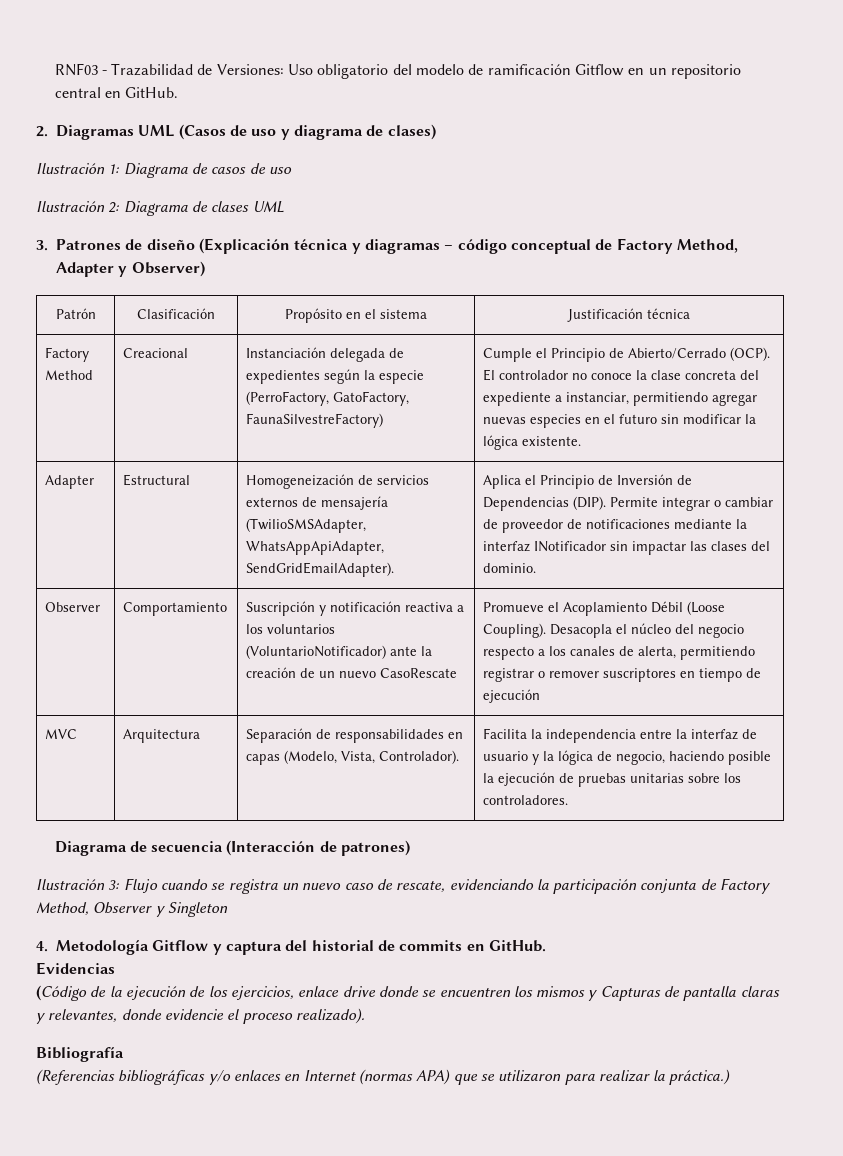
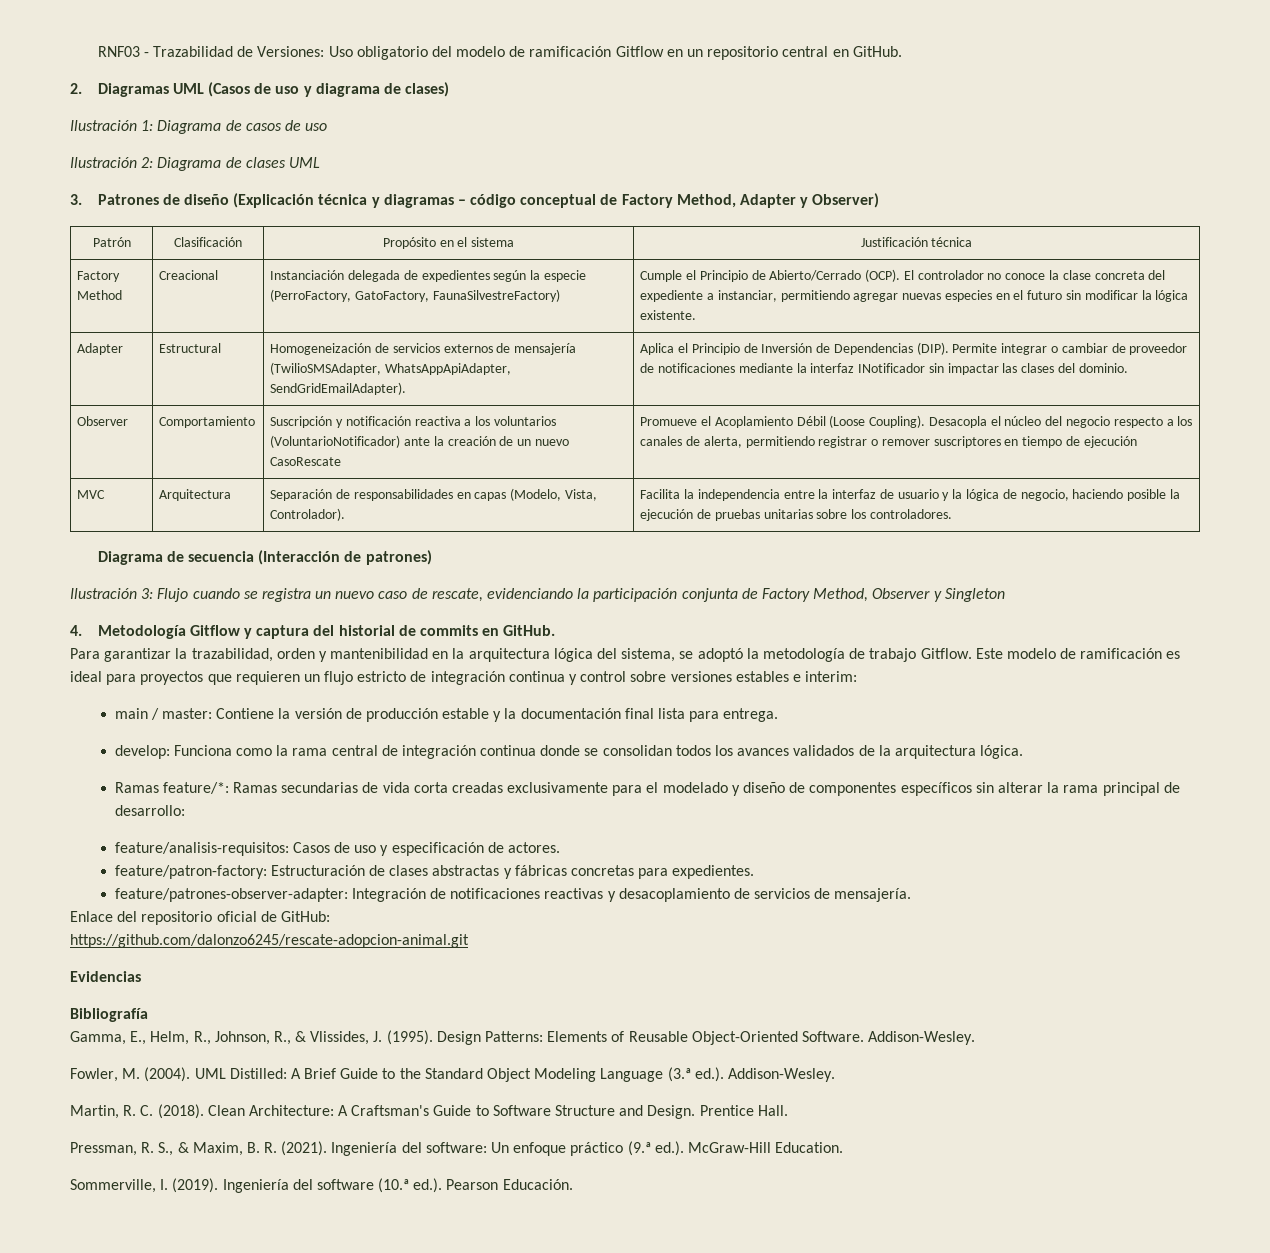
[36,962,115,975] [36,985,780,1001] [36,1008,365,1024] [36,1047,124,1062] [36,1069,731,1085] Evidencias // (Código de la ejecución de los ejercicios, enlace drive donde se encuentren los mismos y Capturas de pantalla claras y relevantes, donde evidencie el proceso realizado). // Bibliografía // (Referencias bibliográficas y/o enlaces en Internet (normas APA) que se utilizaron para realizar la práctica.) -> [70,648,1181,662] [70,671,858,685] [114,708,779,722] [114,745,1024,759] [114,782,1180,796] [114,805,185,816] [114,842,560,856] [114,865,755,879] [114,888,912,902] [70,911,330,925] [70,934,469,948] [70,971,141,982] [70,1008,148,1022] [70,1030,976,1045] [70,1067,835,1082] [70,1104,788,1119] [70,1141,844,1156] [70,1178,573,1193] Para garantizar la trazabilidad, orden y mantenibilidad en la arquitectura lógica del sistema, se adoptó la metodología de trabajo Gitflow. Este modelo de ramificación es ideal para proyectos que requieren un flujo estricto de integración continua y control sobre versiones estables e interim: // main / master: Contiene la versión de producción estable y la documentación final lista para entrega. // develop: Funciona como la rama central de integración continua donde se consolidan todos los avances validados de la arquitectura lógica. // Ramas feature/*: Ramas secundarias de vida corta creadas exclusivamente para el modelado y diseño de componentes específicos sin alterar la rama principal de desarrollo: // feature/analisis-requisitos: Casos de uso y especificación de actores. // feature/patron-factory: Estructuración de clases abstractas y fábricas concretas para expedientes. // feature/patrones-observer-adapter: Integración de notificaciones reactivas y desacoplamiento de servicios de mensajería. // Enlace del repositorio oficial de GitHub: // https://github.com/dalonzo6245/rescate-adopcion-animal.git // Evidencias // Bibliografía // Gamma, E., Helm, R., Johnson, R., & Vlissides, J. (1995). Design Patterns: Elements of Reusable Object-Oriented Software. Addison-Wesley. // Fowler, M. (2004). UML Distilled: A Brief Guide to the Standard Object Modeling Language (3.ª ed.). Addison-Wesley. // Martin, R. C. (2018). Clean Architecture: A Craftsman's Guide to Software Structure and Design. Prentice Hall. // Pressman, R. S., & Maxim, B. R. (2021). Ingeniería del software: Un enfoque práctico (9.ª ed.). McGraw-Hill Education. // Sommerville, I. (2019). Ingeniería del software (10.ª ed.). Pearson Educación.

